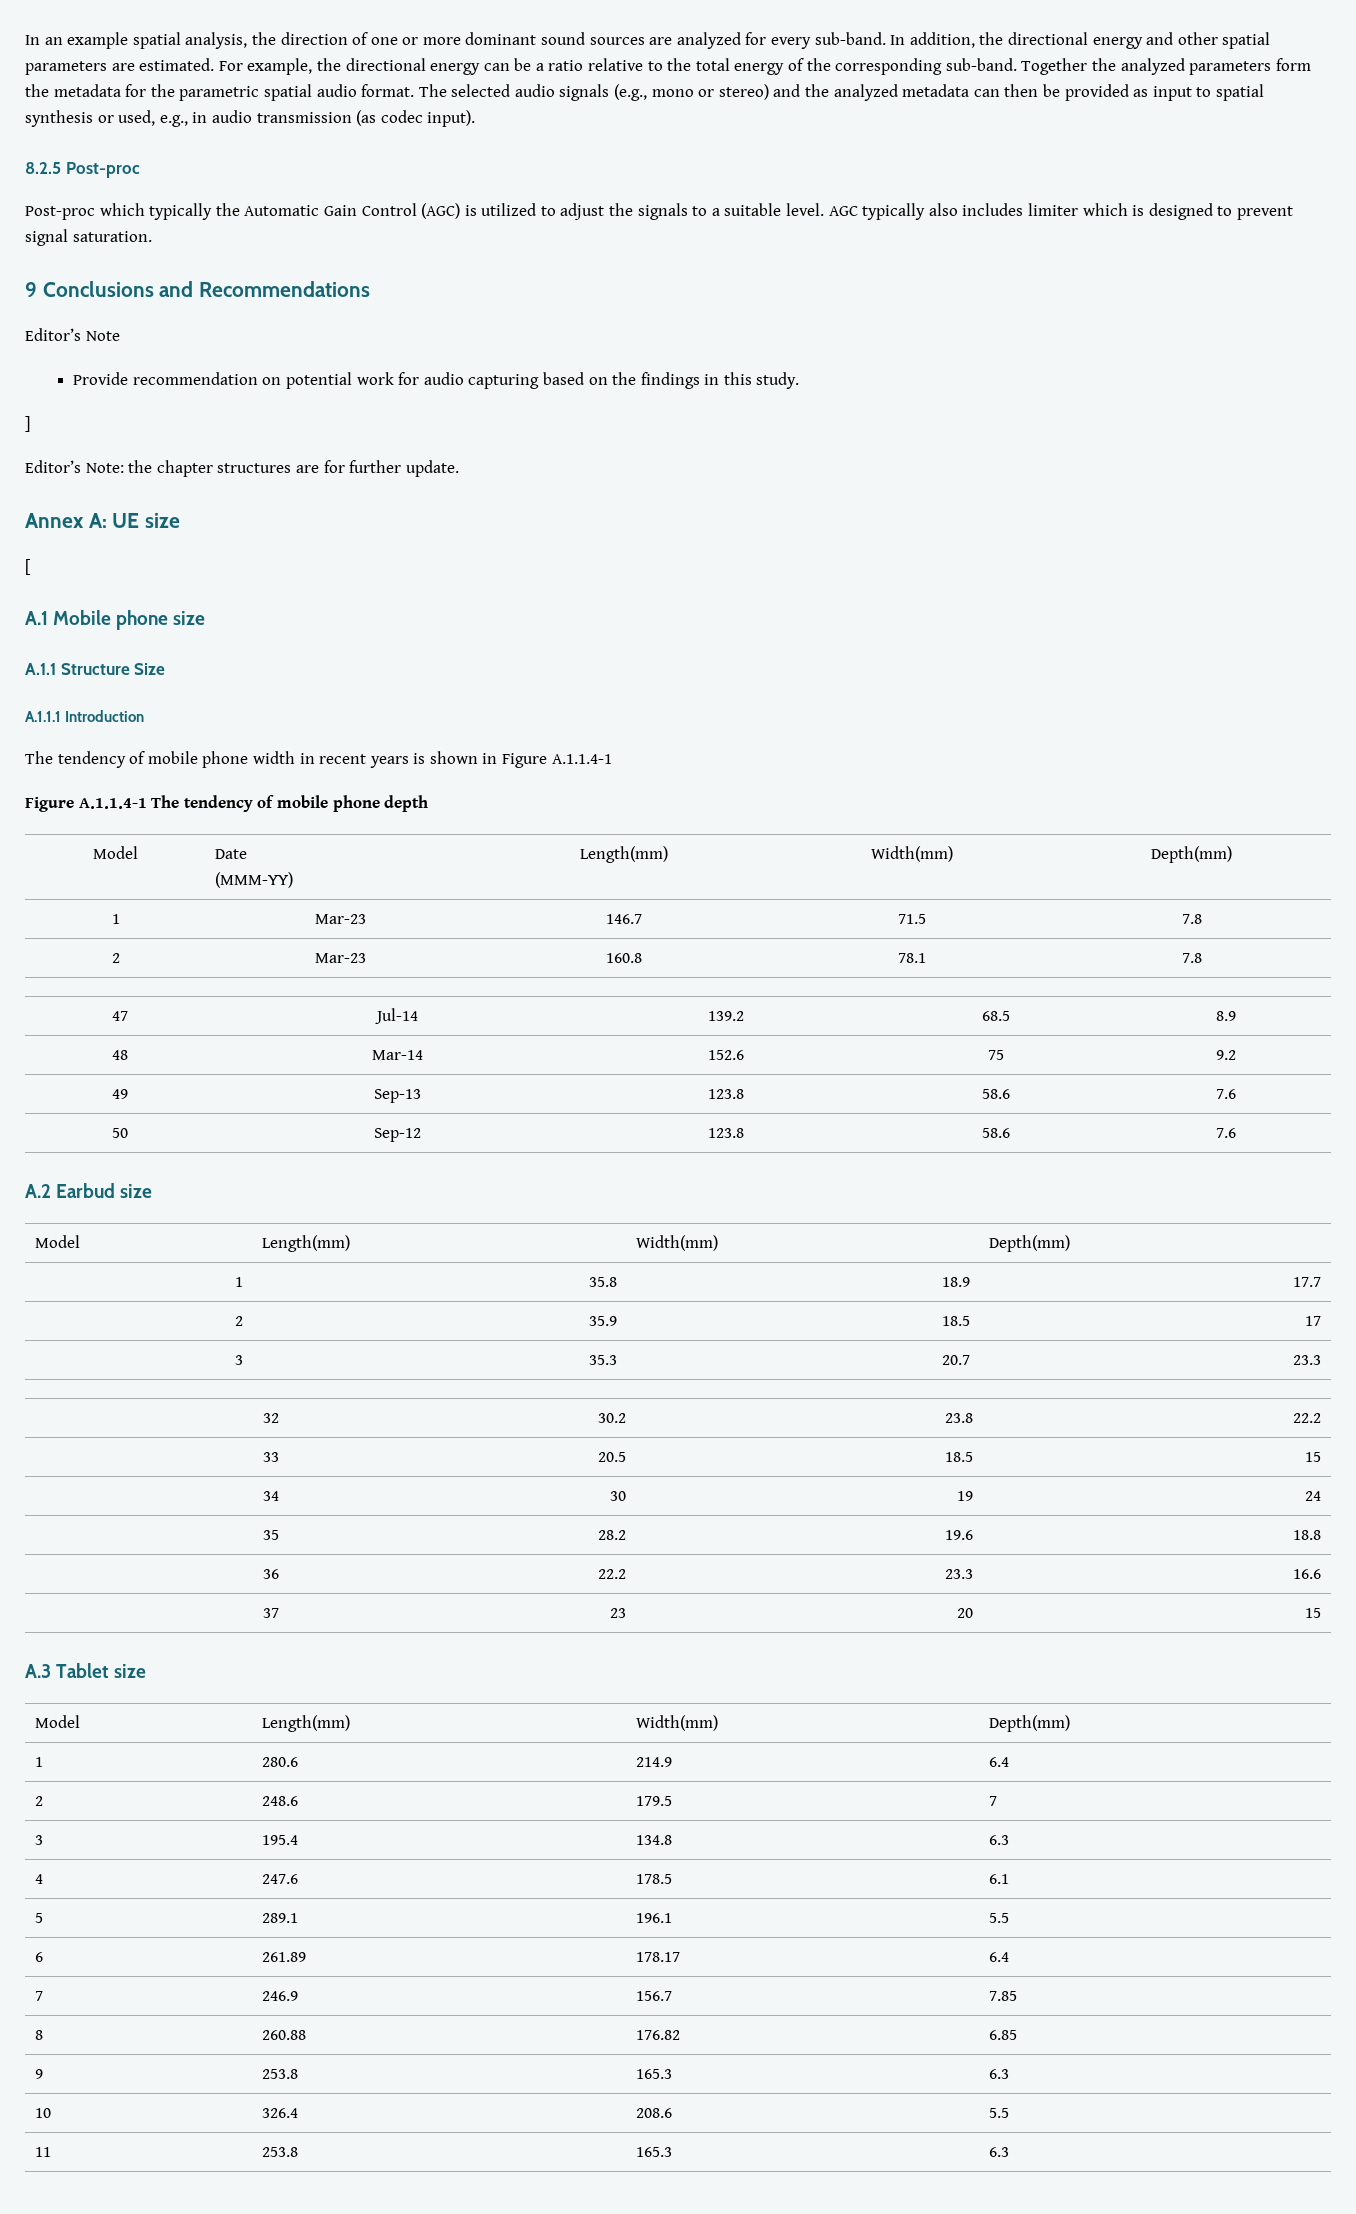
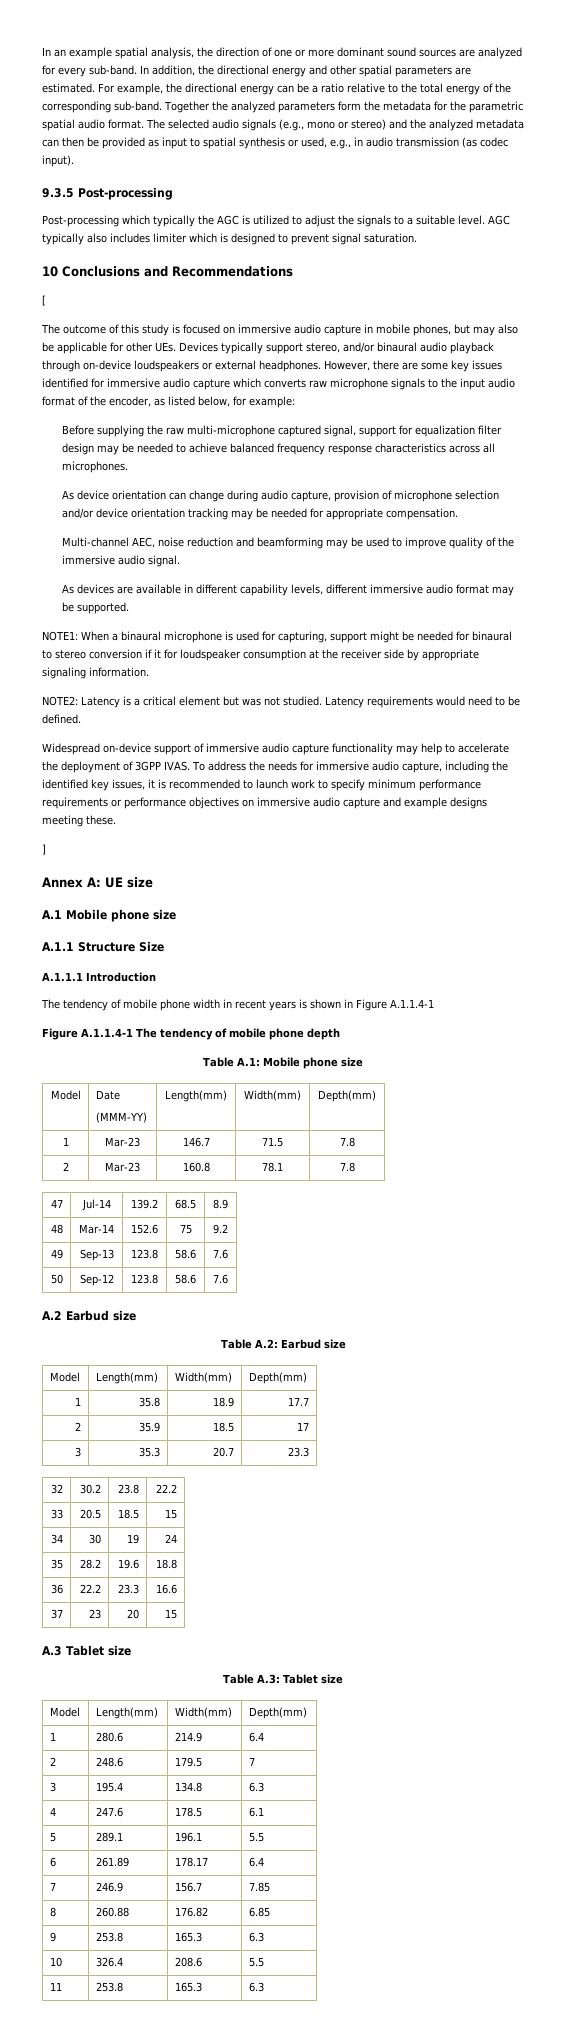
[25,162,140,178] [25,203,461,220] 8.2.5 Post-proc // Post-proc which typically the Automatic Gain Control (AGC) -> [42,187,173,200] [42,215,239,227] 9.3.5 Post-processing // Post-processing which typically the AGC
[25,282,37,297] 9 -> [42,266,58,277] 10
[25,328,120,341] [73,372,800,389] [25,416,30,432] [25,460,459,477] Editor’s Note // Provide recommendation on potential work for audio capturing based on the findings in this study. // ] // Editor’s Note: the chapter structures are for further update. -> [42,295,46,306] [41,324,518,336] [42,342,494,354] [42,360,502,372] [42,378,515,390] [42,396,295,408] [61,425,502,437] [61,443,495,455] [61,461,128,473] [61,490,499,502] [61,508,458,520] [61,537,514,549] [61,555,180,567] [61,584,514,596] [61,602,129,614] [42,631,512,643] [42,649,479,661] [42,667,149,679] [42,696,520,708] [42,714,81,724] [42,743,509,755] [42,761,508,773] [42,779,481,791] [42,797,487,809] [42,815,116,827] [42,844,46,855] [ // The outcome of this study is focused on immersive audio capture in mobile phones, but may also be applicable for other UEs. Devices typically support stereo, and/or binaural audio playback through on-device loudspeakers or external headphones. However, there are some key issues identified for immersive audio capture which converts raw microphone signals to the input audio format of the encoder, as listed below, for example: // Before supplying the raw multi-microphone captured signal, support for equalization filter design may be needed to achieve balanced frequency response characteristics across all microphones. // As device orientation can change during audio capture, provision of microphone selection and/or device orientation tracking may be needed for appropriate compensation. // Multi-channel AEC, noise reduction and beamforming may be used to improve quality of the immersive audio signal. // As devices are available in different capability levels, different immersive audio format may be supported. // NOTE1: When a binaural microphone is used for capturing, support might be needed for binaural to stereo conversion if it for loudspeaker consumption at the receiver side by appropriate signaling information. // NOTE2: Latency is a critical element but was not studied. Latency requirements would need to be defined. // Widespread on-device support of immersive audio capture functionality may help to accelerate the deployment of 3GPP IVAS. To address the needs for immersive audio capture, including the identified key issues, it is recommended to launch work to specify minimum performance requirements or performance objectives on immersive audio capture and example designs meeting these. // ]
[25,559,31,575] // [ -> (153, 882) none
(429, 803) none -> [203,1057,363,1069] // Table A.1: Mobile phone size
(153, 1191) none -> [220,1339,346,1349] // Table A.2: Earbud size
(147, 1671) none -> [222,1674,344,1684] // Table A.3: Tablet size

